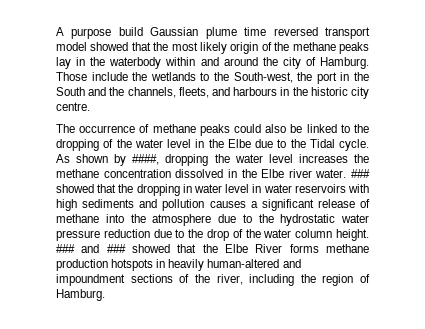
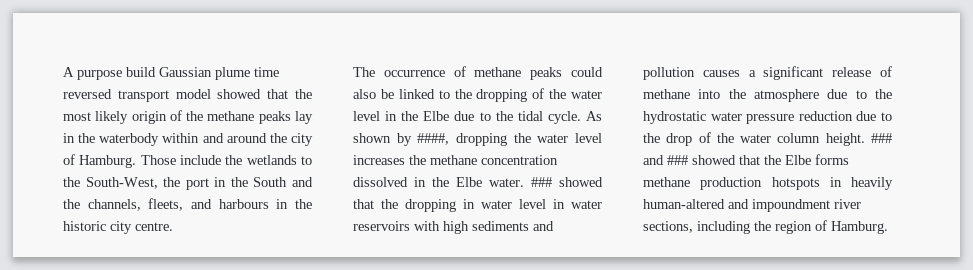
[233,72,293,83] South-west, -> [85,177,158,189] South-West,
[309,139,335,148] Tidal -> [517,111,543,121] tidal
[288,169,312,178] river -> (482, 182) none
[255,244,283,253] River -> (811, 160) none
[130,274,243,285] sections of the river, -> [834,199,861,209] [643,221,693,233] river sections,

